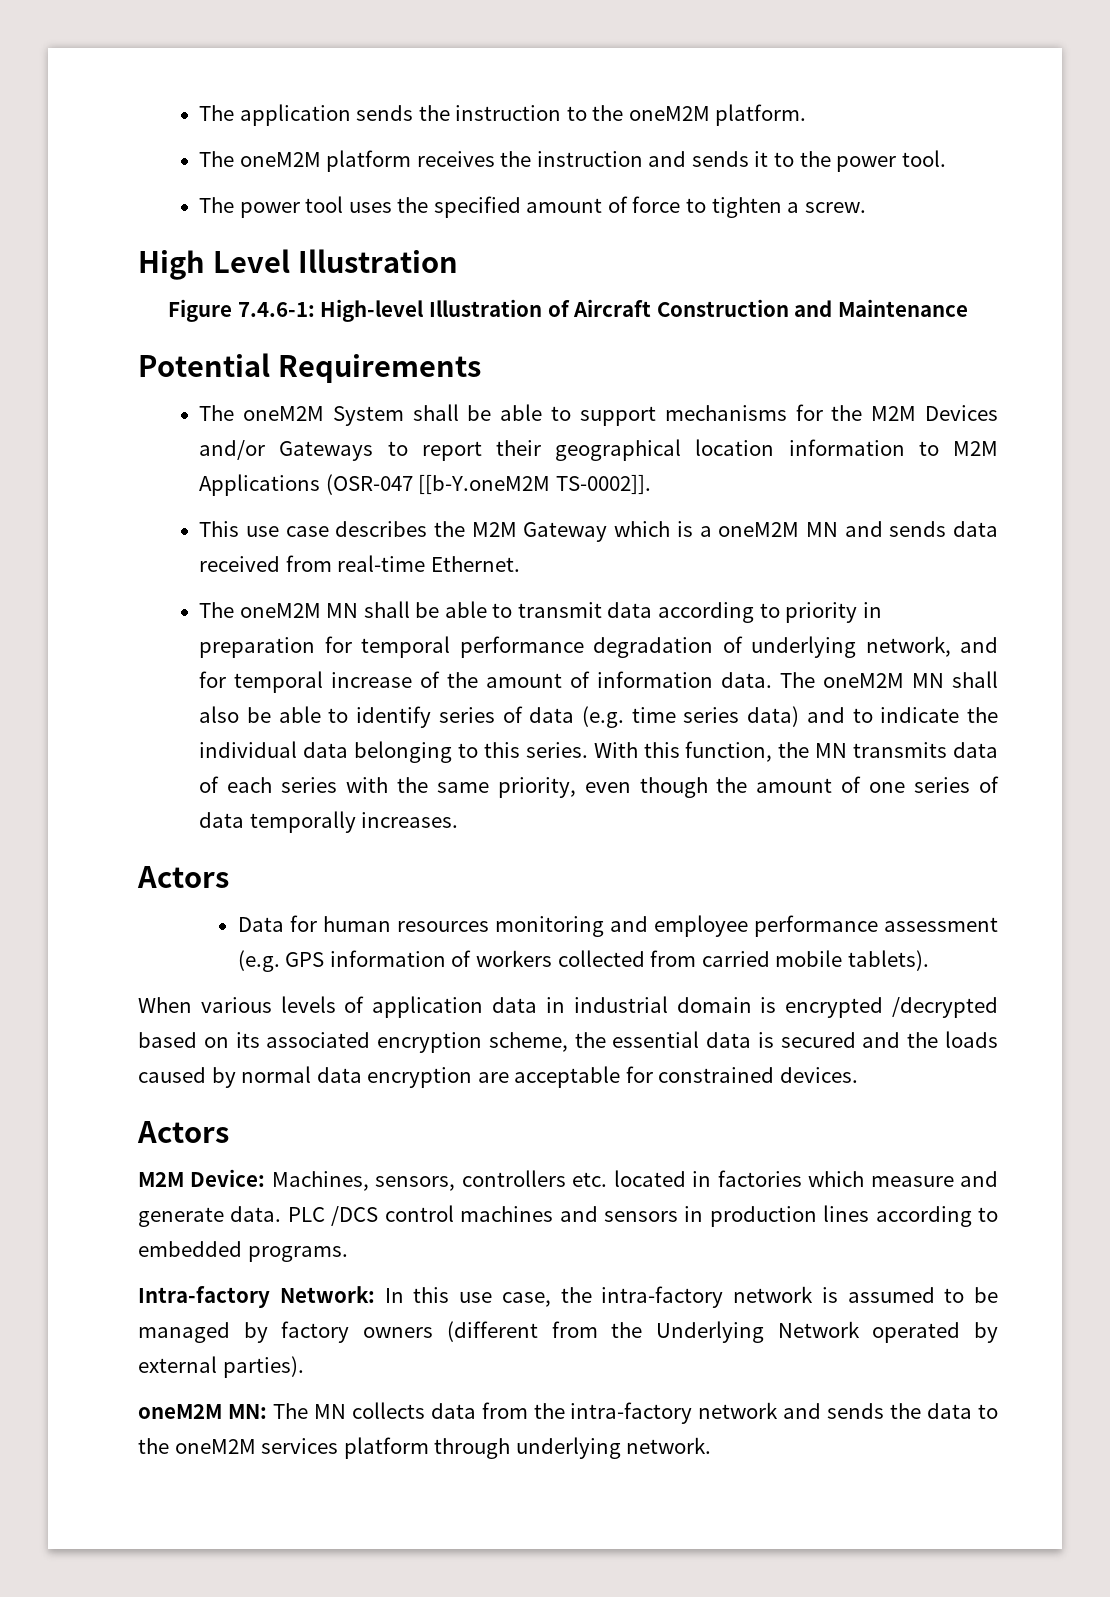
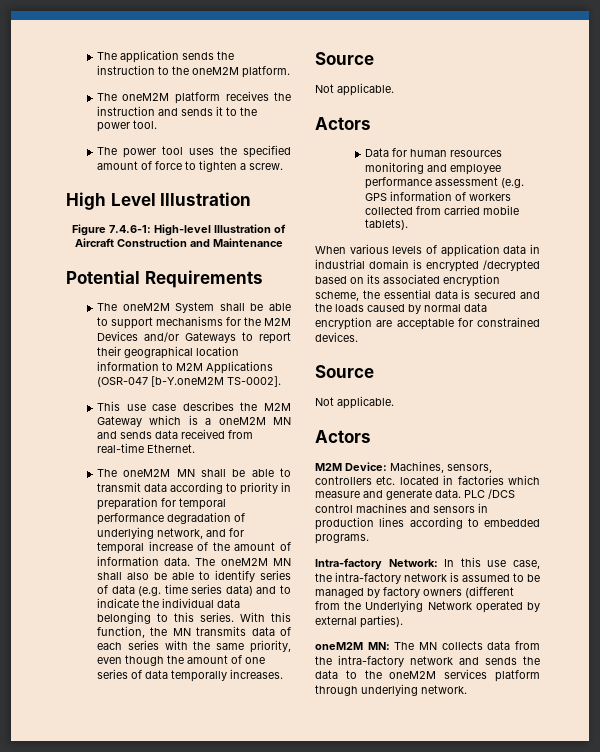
[418,474,651,495] [[b-Y.oneM2M TS-0002]]. -> [150,376,281,387] [b-Y.oneM2M TS-0002].
(459, 820) none -> [315,52,374,65] [315,83,394,96] // Source // Not applicable.
(858, 1075) none -> [315,365,374,378] [315,396,394,409] // Source // Not applicable.

